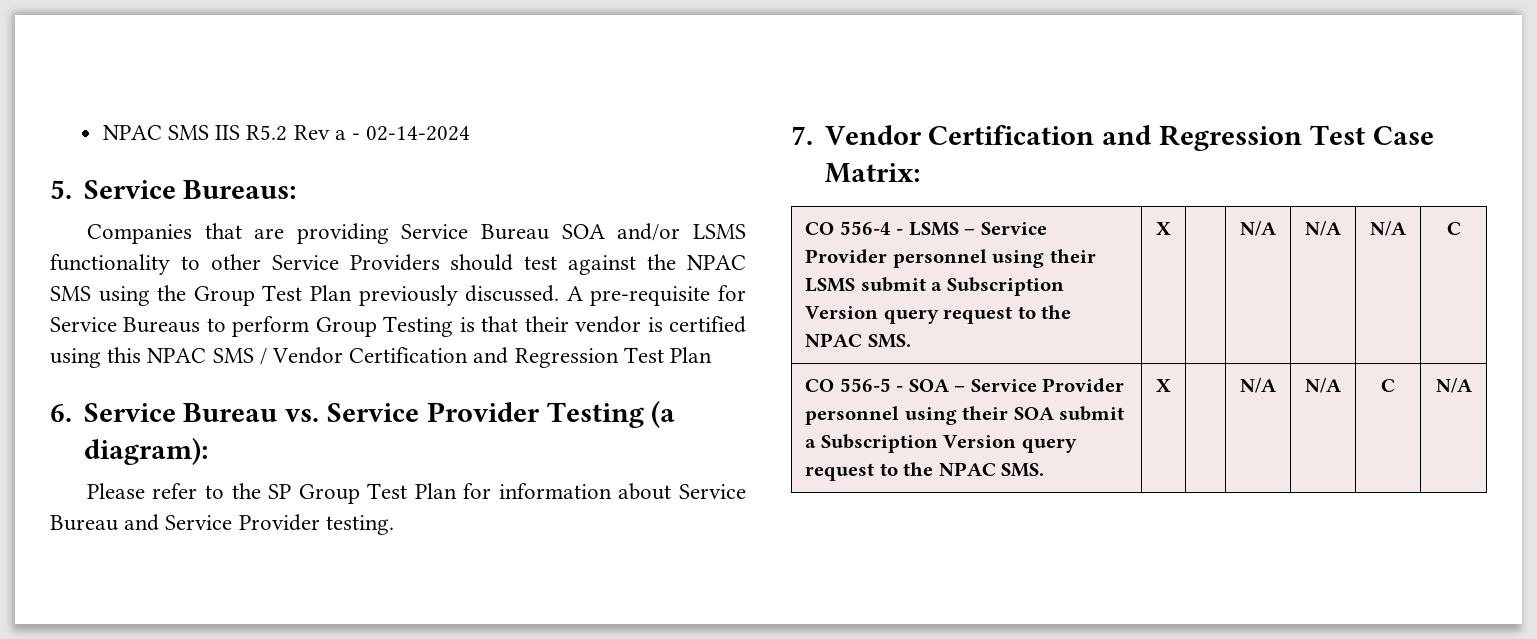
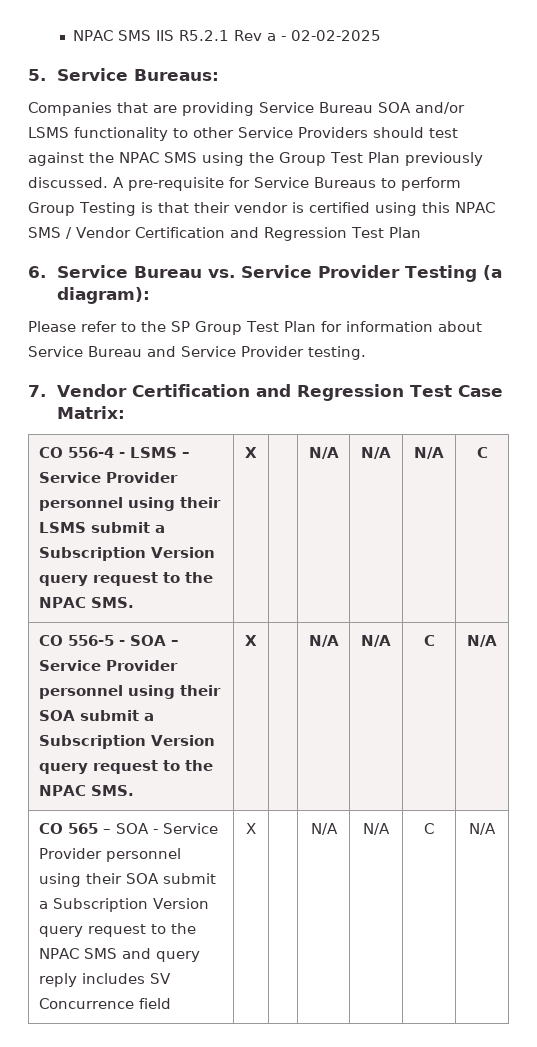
[246,125,288,141] R5.2 -> [178,30,229,41] R5.2.1
[366,126,471,141] 02-14-2024 -> [290,30,381,41] 02-02-2025
(1473, 385) none -> [38,823,218,834] [38,848,181,862] [38,873,216,887] [38,898,209,912] [38,923,196,937] [38,948,200,962] [38,973,171,987] [38,998,171,1009] [246,823,256,834] [310,823,338,835] [363,823,390,835] [424,823,434,834] [469,823,496,835] // CO 565 – SOA - Service Provider personnel using their SOA submit a Subscription Version query request to the NPAC SMS and query reply includes SV Concurrence field | X | | N/A | N/A | C | N/A

